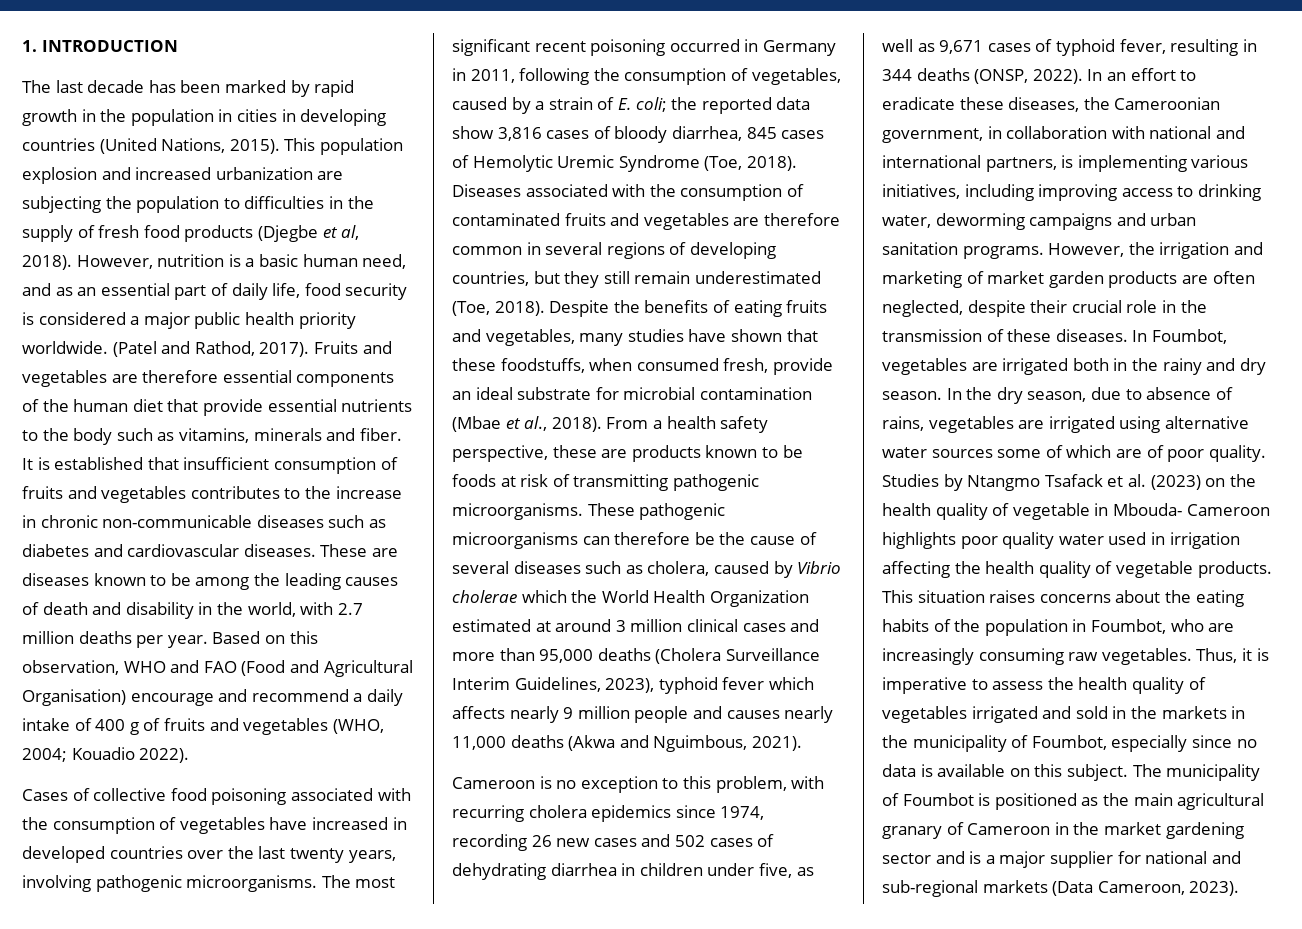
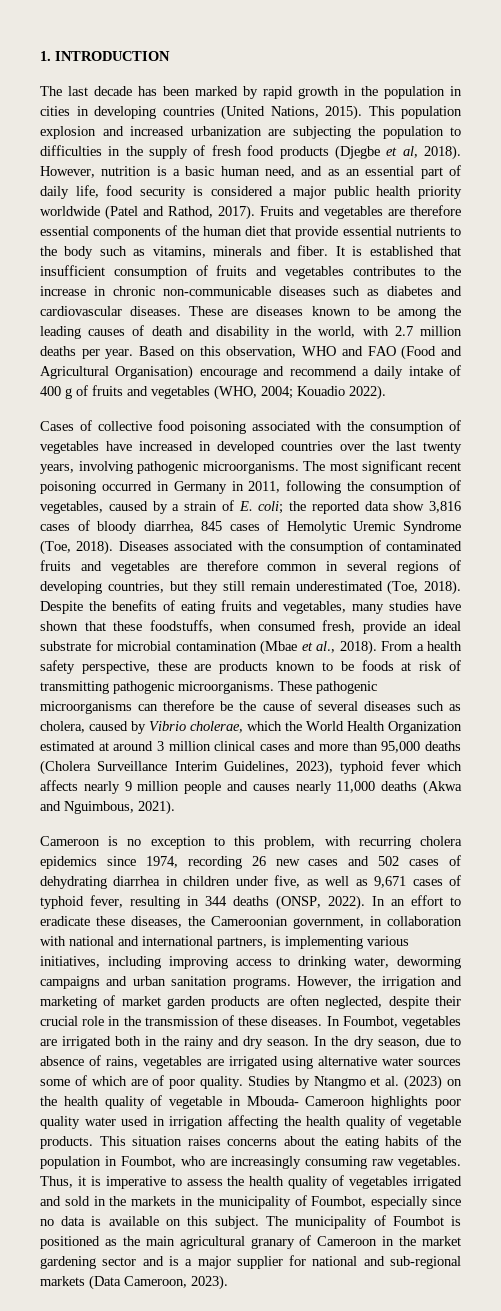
[22,341,108,354] worldwide. -> [40,206,100,216] worldwide
[452,590,517,603] cholerae -> [190,721,243,733] cholerae,
[1044,474,1103,487] Tsafack -> (366, 1082) none

